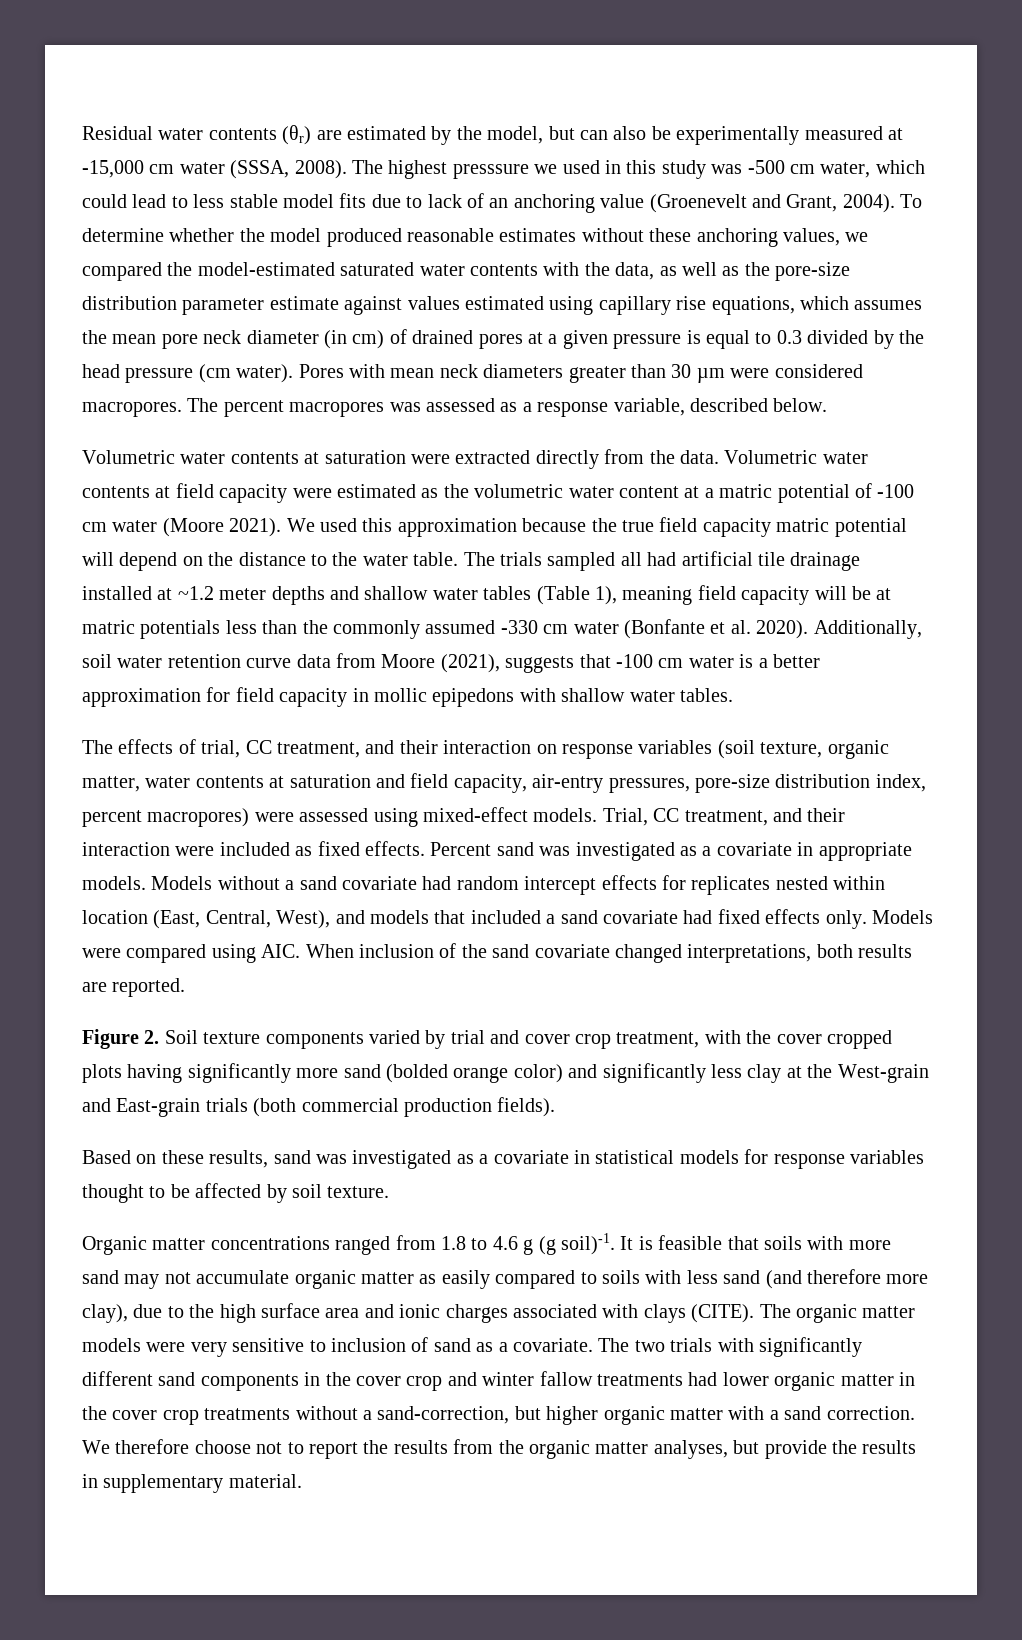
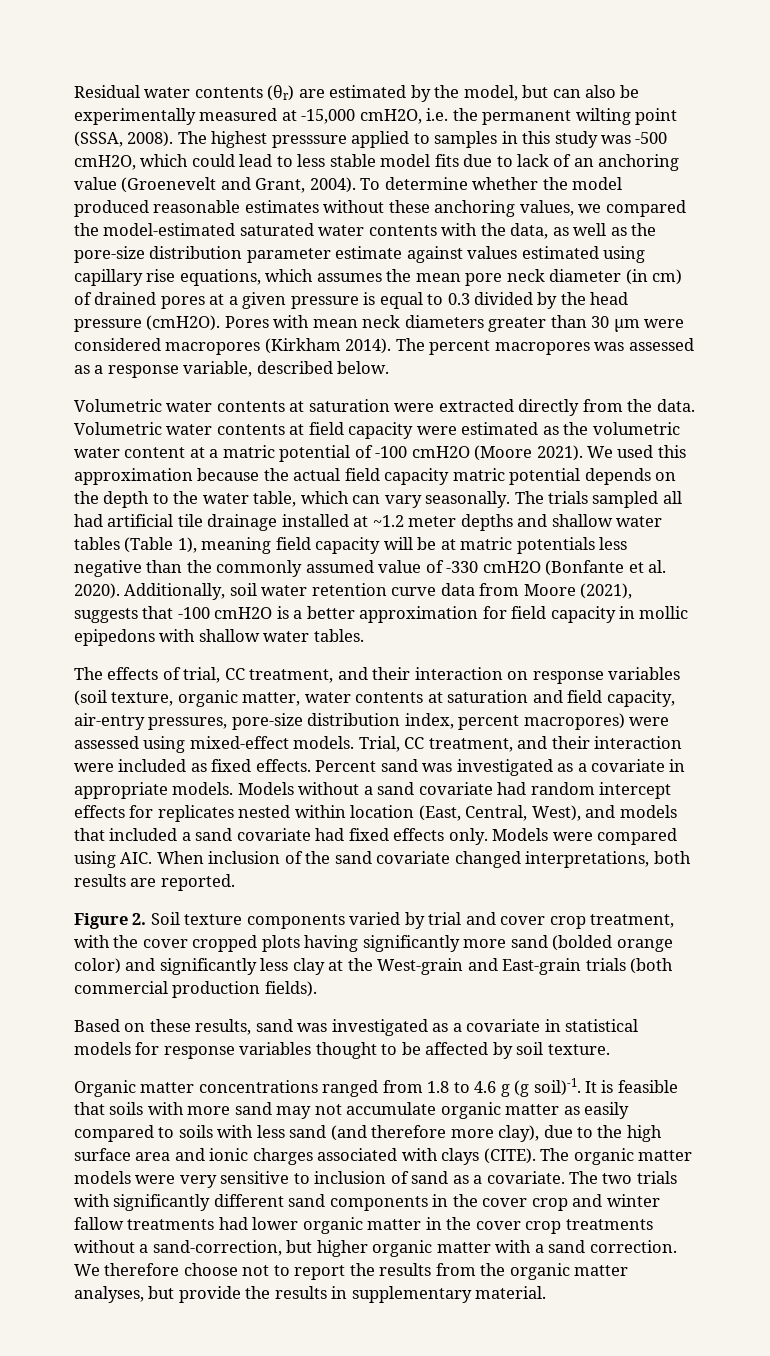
[149,162,225,174] cm water -> [359,108,678,125] cmH2O, i.e. the permanent wilting point
[534,160,600,174] we used -> [351,131,498,148] applied to samples
[789,162,871,178] cm water, -> [74,155,136,170] cmH2O,
[198,364,294,383] (cm water). -> [146,315,221,331] (cmH2O).
[82,402,182,417] macropores. -> [165,338,392,355] macropores (Kirkham 2014).
[82,520,158,532] cm water -> [411,446,470,458] cmH2O
[621,520,654,532] true -> [293,468,341,481] actual
[82,552,178,571] will depend -> [584,468,651,485] depends
[238,552,306,566] distance -> [103,491,150,508] depth
[413,552,459,566] table. -> [253,491,511,508] table, which can vary seasonally.
(257, 627) none -> [74,560,142,577] negative
[500,620,619,634] -330 cm water -> [378,560,541,573] value of -330 cmH2O
[658,656,734,668] cm water -> [214,607,273,619] cmH2O

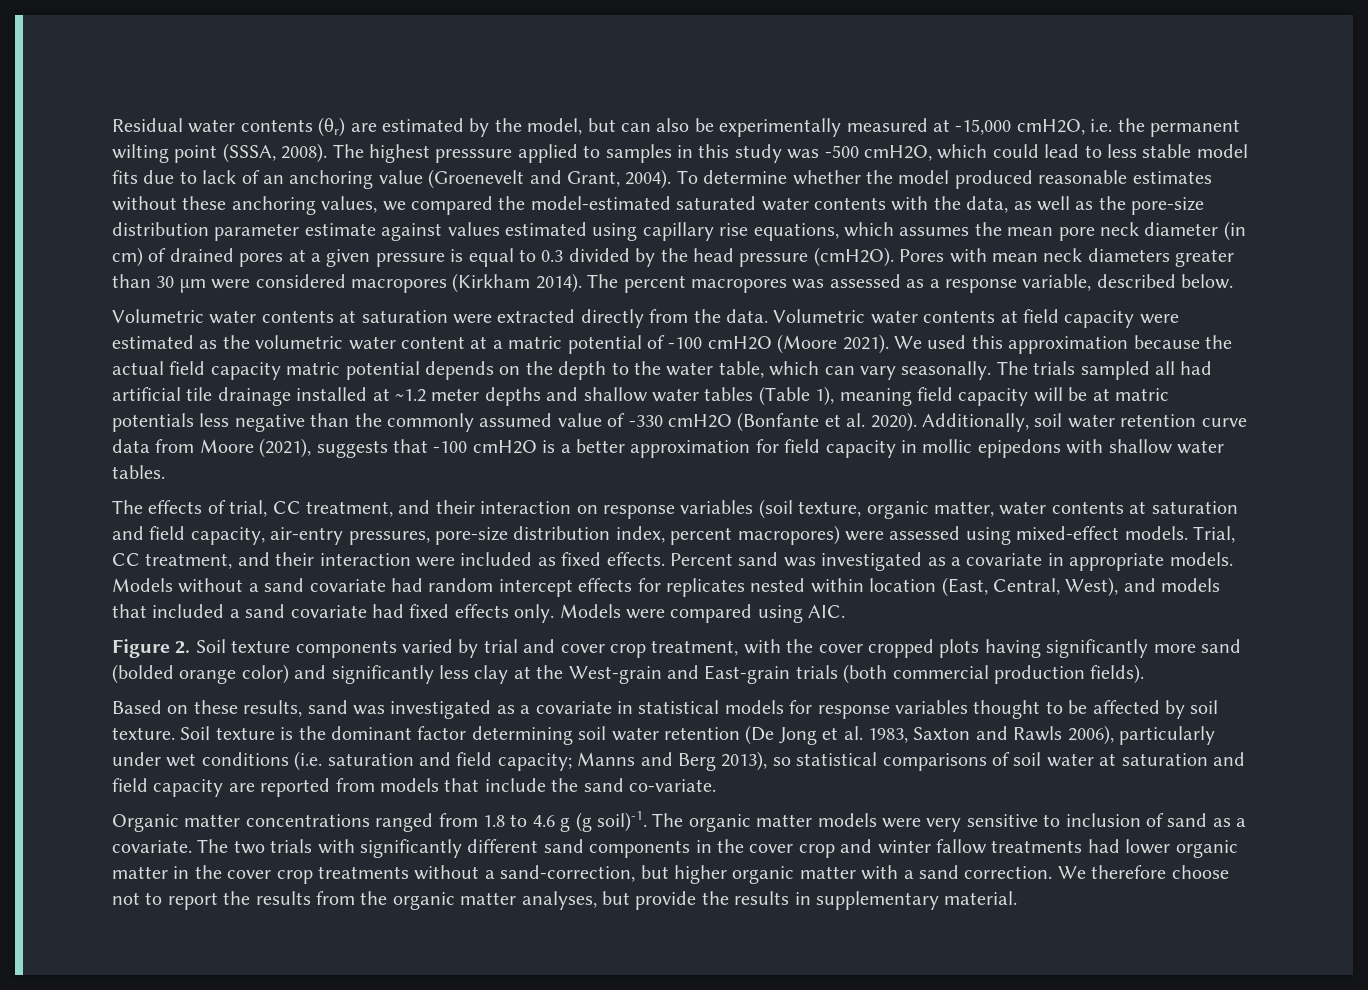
[156,851,691,868] [74,874,235,891] When inclusion of the sand covariate changed interpretations, both results are reported. -> (846, 611) none
(610, 1049) none -> [180,725,1215,745] [112,751,1245,771] [112,778,716,797] Soil texture is the dominant factor determining soil water retention (De Jong et al. 1983, Saxton and Rawls 2006), particularly under wet conditions (i.e. saturation and field capacity; Manns and Berg 2013), so statistical comparisons of soil water at saturation and field capacity are reported from models that include the sand co-variate.
[585,1080,678,1093] [74,1102,630,1119] [74,1125,662,1142] [74,1148,536,1165] It is feasible that soils with more sand may not accumulate organic matter as easily compared to soils with less sand (and therefore more clay), due to the high surface area and ionic charges associated with clays (CITE). -> (647, 821) none

